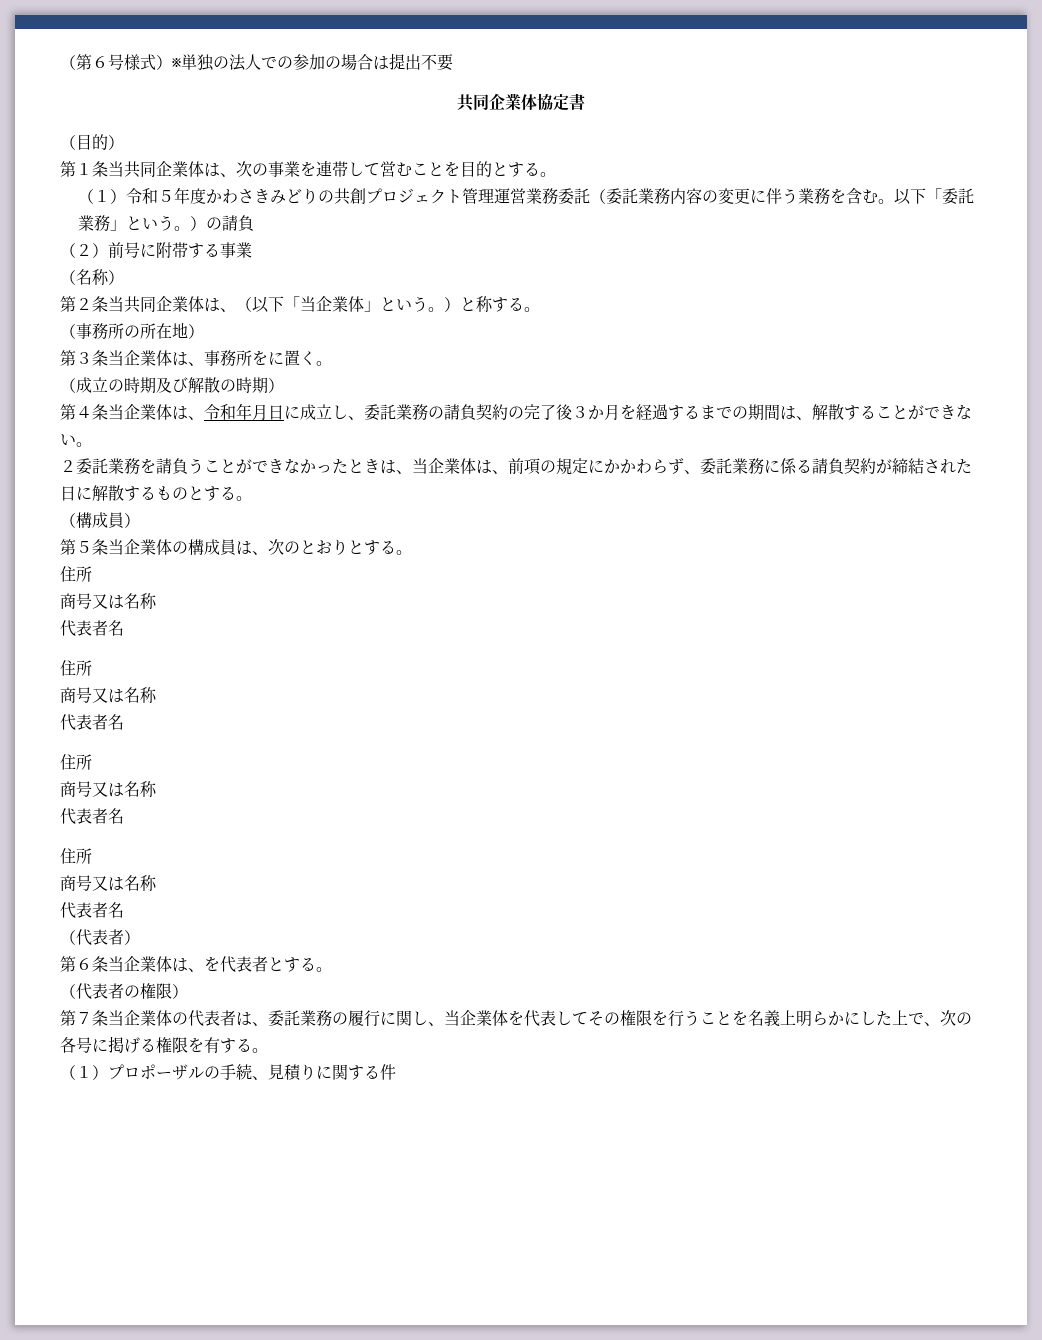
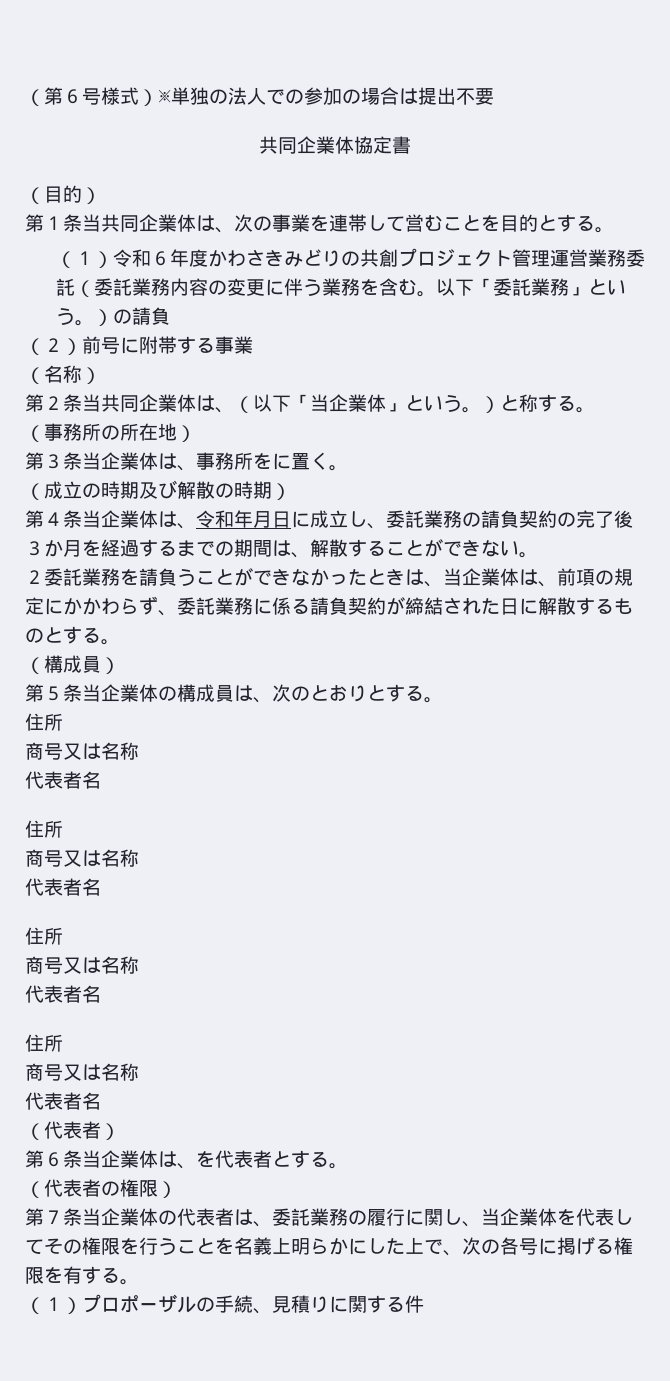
[158,190,175,202] ５ -> [150,251,170,266] ６

